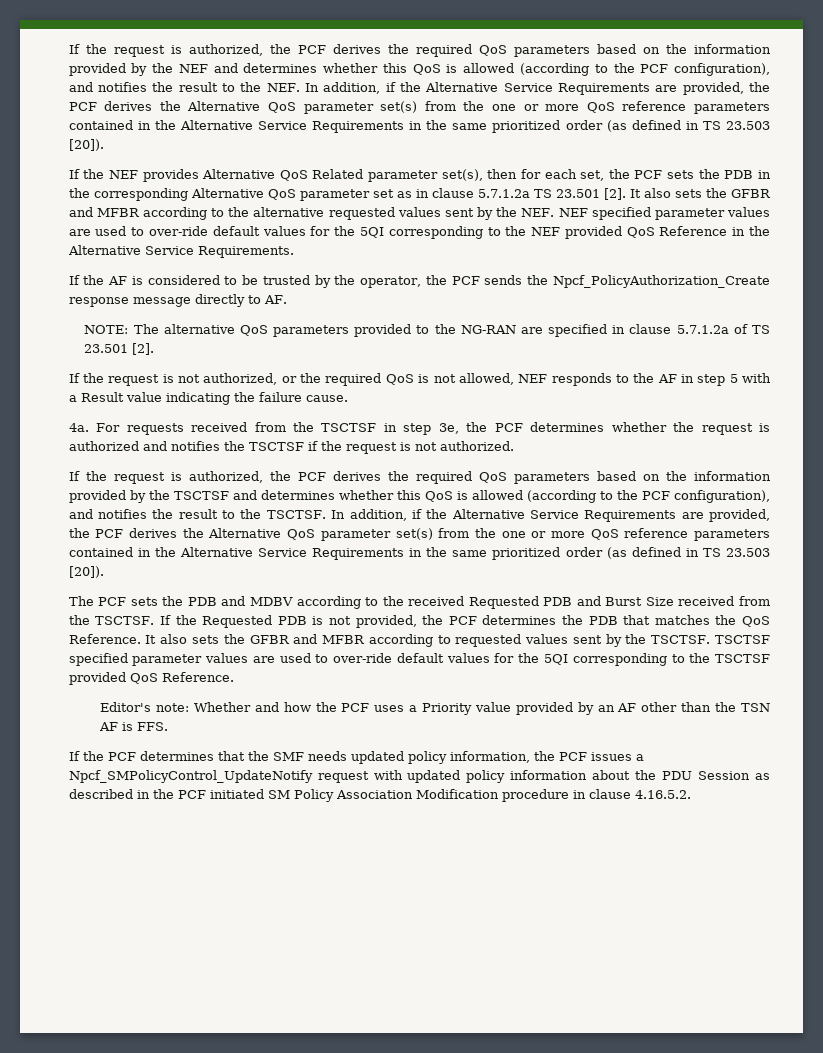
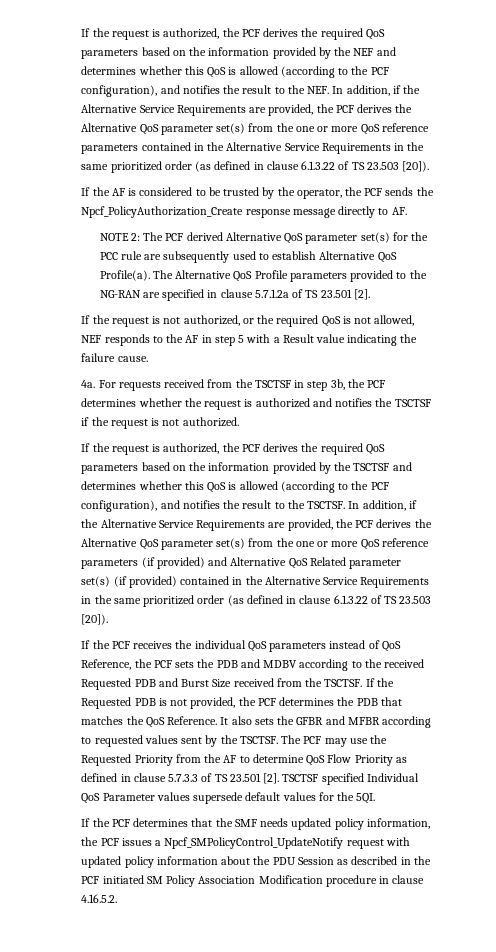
[702,121,770,130] [68,139,104,151] [68,169,771,182] [68,188,772,201] [68,207,770,220] [68,226,770,239] [67,245,294,258] TS 23.503 [20]). // If the NEF provides Alternative QoS Related parameter set(s), then for each set, the PCF sets the PDB in the corresponding Alternative QoS parameter set as in clause 5.7.1.2a TS 23.501 [2]. It also sets the GFBR and MFBR according to the alternative requested values sent by the NEF. NEF specified parameter values are used to over-ride default values for the 5QI corresponding to the NEF provided QoS Reference in the Alternative Service Requirements. -> [266,161,429,172] clause 6.1.3.22 of TS 23.503 [20]).
[84,324,268,336] NOTE: The alternative QoS -> [99,232,429,244] [99,251,397,263] [99,270,288,282] NOTE 2: The PCF derived Alternative QoS parameter set(s) for the PCC rule are subsequently used to establish Alternative QoS Profile(a). The Alternative QoS Profile
[438,423,459,434] 3e, -> [330,379,345,390] 3b,
(770, 535) none -> [141,557,402,569] [81,576,177,588] (if provided) and Alternative QoS Related parameter set(s) (if provided)
[702,548,770,557] [68,566,104,578] [68,596,94,606] TS 23.503 [20]). // The -> [299,595,432,604] [81,614,109,625] [81,640,401,652] [81,659,152,670] clause 6.1.3.22 of TS 23.503 [20]). // If the PCF receives the individual QoS parameters instead of QoS Reference, the
[714,635,770,644] [68,653,770,666] [68,672,234,685] [100,702,771,715] [99,722,169,731] TSCTSF specified parameter values are used to over-ride default values for the 5QI corresponding to the TSCTSF provided QoS Reference. // Editor's note: Whether and how the PCF uses a Priority value provided by an AF other than the TSN AF is FFS. -> [281,735,387,747] [81,754,407,766] [81,773,419,785] [81,792,376,804] The PCF may use the Requested Priority from the AF to determine QoS Flow Priority as defined in clause 5.7.3.3 of TS 23.501 [2]. TSCTSF specified Individual QoS Parameter values supersede default values for the 5QI.

